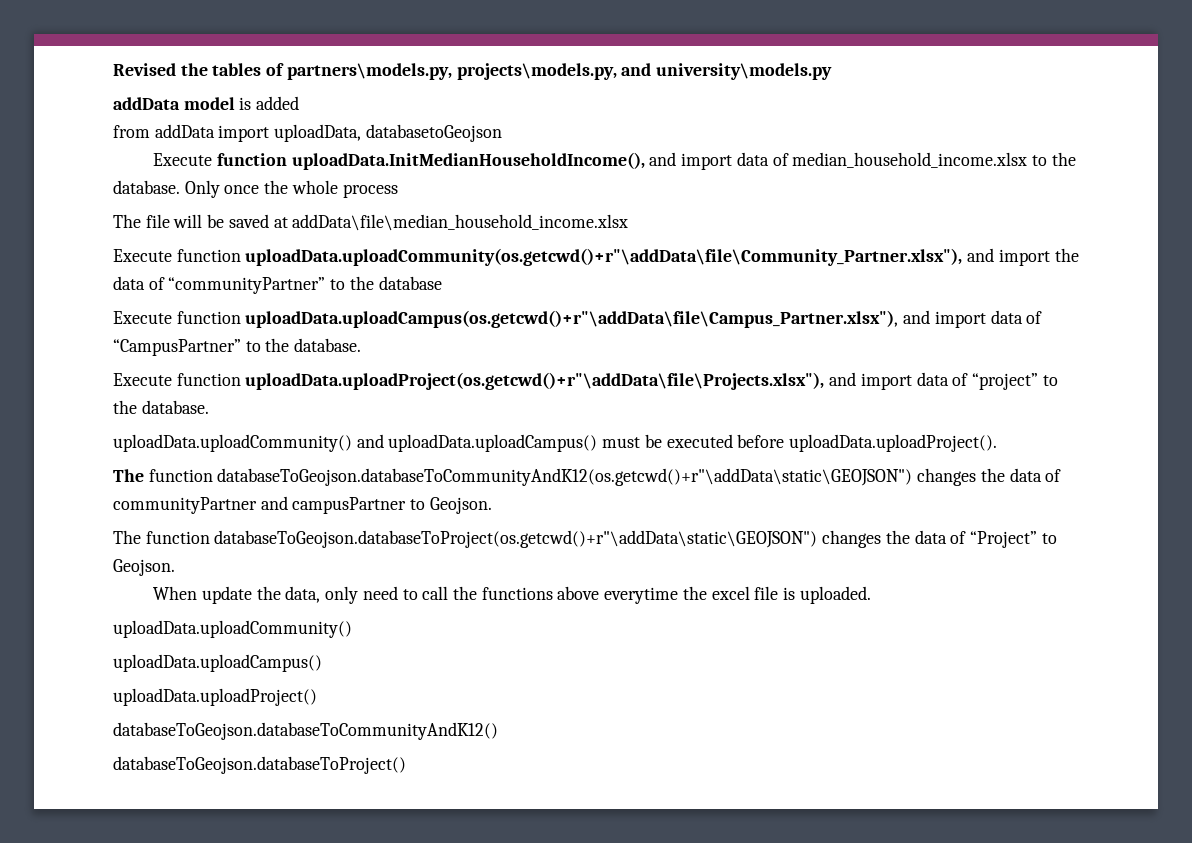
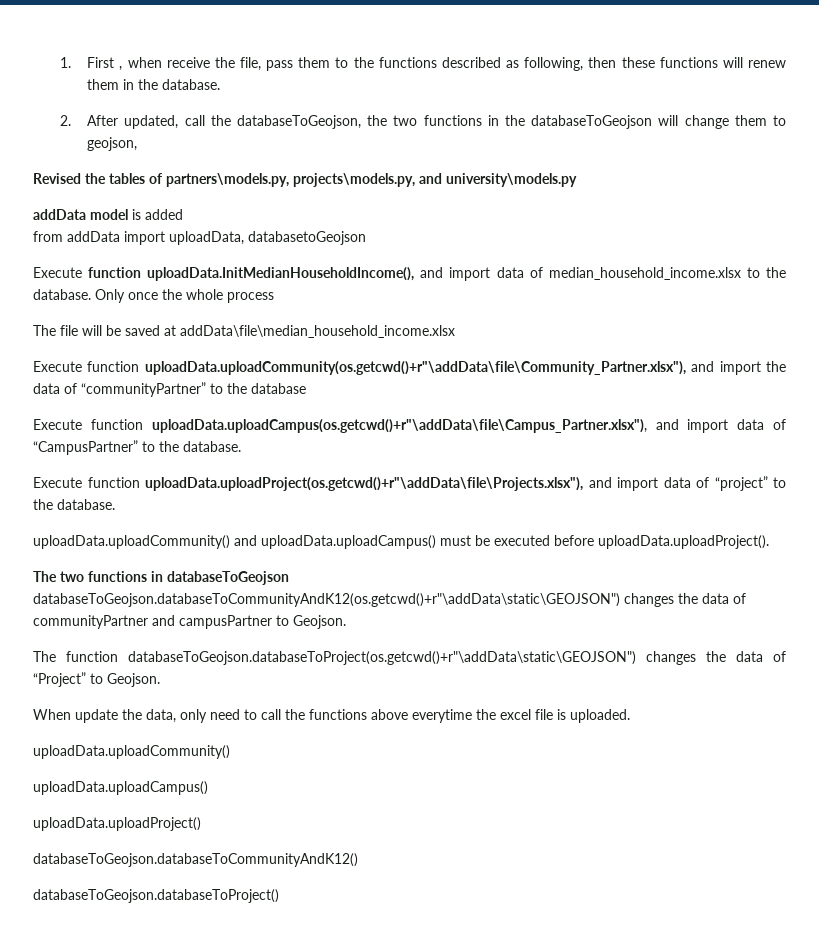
(113, 69) none -> [60,57,787,71] [87,79,221,90] [60,115,786,129] [87,137,138,151] 1. First , when receive the file, pass them to the functions described as following, then these functions will renew them in the database. // 2. After updated, call the databaseToGeojson, the two functions in the databaseToGeojson will change them to geojson, //
[148,469,213,482] function -> [60,571,289,585] two functions in databaseToGeojson

